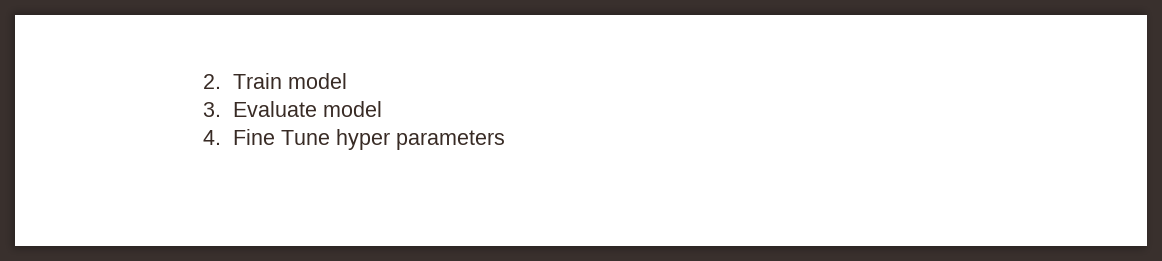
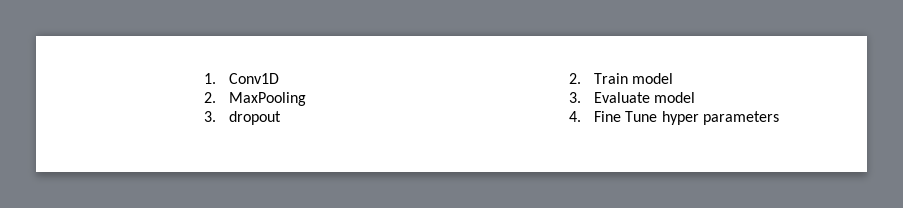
(203, 81) none -> [204,73,279,84] [204,92,306,106] [204,111,281,125] 1. Conv1D // 2. MaxPooling // 3. dropout //

